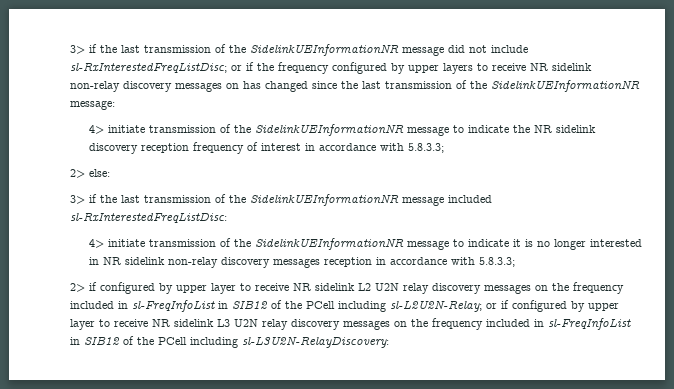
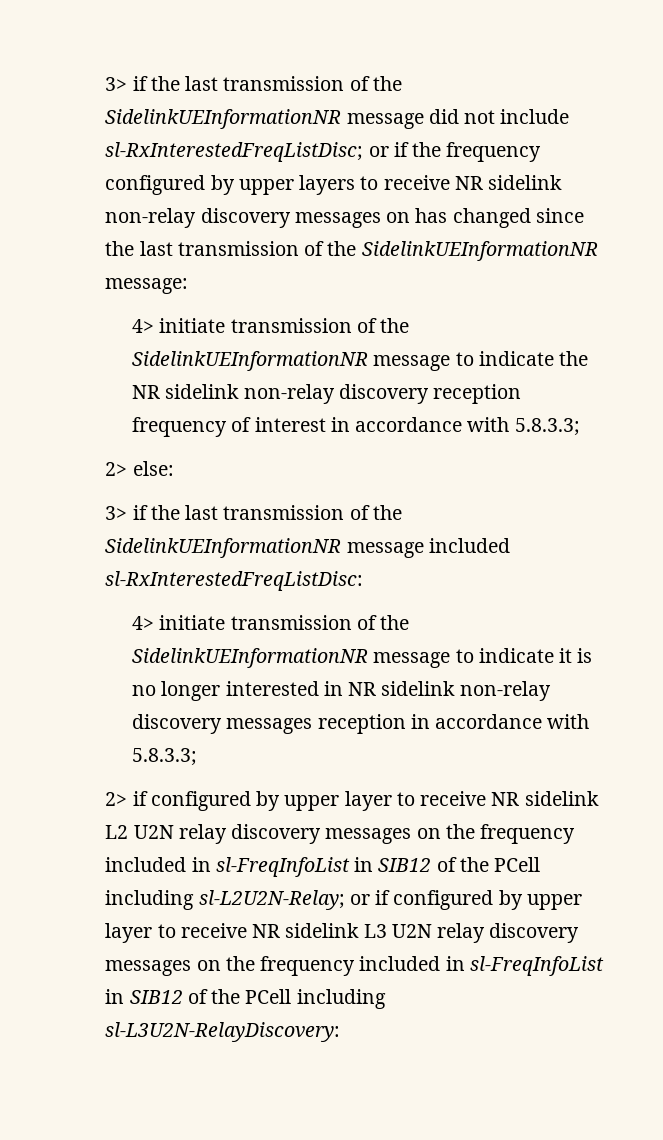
(596, 129) none -> [243,384,335,404] non-relay

